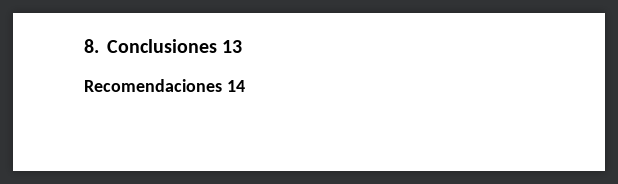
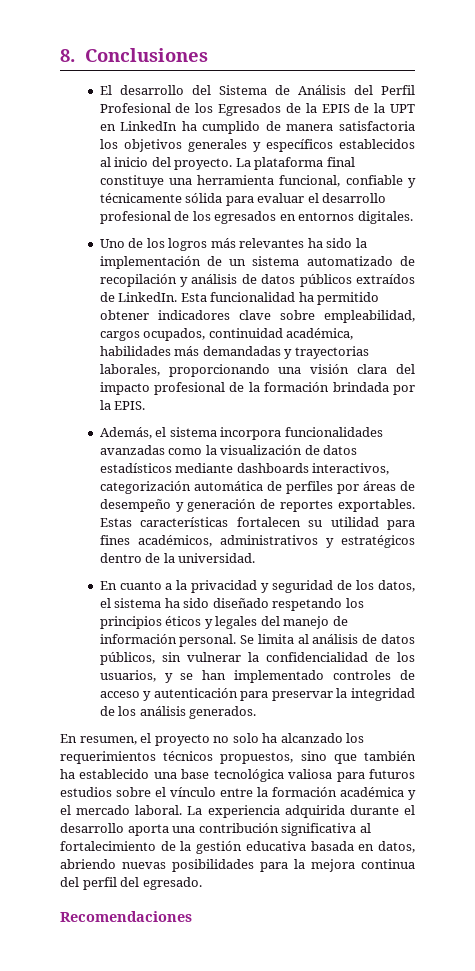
[222,40,243,53] 13 -> [99,85,416,95] [99,103,415,116] [99,121,415,134] [99,139,416,152] [99,157,355,170] [99,175,416,188] [99,193,387,206] [99,211,413,224] [99,238,367,251] [99,256,415,269] [99,274,416,287] [99,292,380,305] [99,310,415,323] [99,328,354,341] [99,346,369,359] [99,364,416,377] [99,382,415,395] [99,400,146,410] [99,427,383,440] [99,445,358,455] [99,463,390,475] [99,481,415,494] [99,499,415,512] [99,517,415,530] [99,535,415,548] [99,553,256,563] [99,580,415,593] [99,598,364,611] [99,616,348,629] [99,634,416,647] [99,652,415,665] [99,670,415,683] [99,688,415,701] [99,706,257,719] [60,733,365,746] [60,751,416,764] [60,769,415,782] [60,787,416,800] [60,805,415,818] [60,823,371,836] [60,841,416,854] [60,859,415,872] [60,877,202,890] // El desarrollo del Sistema de Análisis del Perfil Profesional de los Egresados de la EPIS de la UPT en LinkedIn ha cumplido de manera satisfactoria los objetivos generales y específicos establecidos al inicio del proyecto. La plataforma final constituye una herramienta funcional, confiable y técnicamente sólida para evaluar el desarrollo profesional de los egresados en entornos digitales. // Uno de los logros más relevantes ha sido la implementación de un sistema automatizado de recopilación y análisis de datos públicos extraídos de LinkedIn. Esta funcionalidad ha permitido obtener indicadores clave sobre empleabilidad, cargos ocupados, continuidad académica, habilidades más demandadas y trayectorias laborales, proporcionando una visión clara del impacto profesional de la formación brindada por la EPIS. // Además, el sistema incorpora funcionalidades avanzadas como la visualización de datos estadísticos mediante dashboards interactivos, categorización automática de perfiles por áreas de desempeño y generación de reportes exportables. Estas características fortalecen su utilidad para fines académicos, administrativos y estratégicos dentro de la universidad. // En cuanto a la privacidad y seguridad de los datos, el sistema ha sido diseñado respetando los principios éticos y legales del manejo de información personal. Se limita al análisis de datos públicos, sin vulnerar la confidencialidad de los usuarios, y se han implementado controles de acceso y autenticación para preservar la integridad de los análisis generados. // En resumen, el proyecto no solo ha alcanzado los requerimientos técnicos propuestos, sino que también ha establecido una base tecnológica valiosa para futuros estudios sobre el vínculo entre la formación académica y el mercado laboral. La experiencia adquirida durante el desarrollo aporta una contribución significativa al fortalecimiento de la gestión educativa basada en datos, abriendo nuevas posibilidades para la mejora continua del perfil del egresado.
[226,80,245,92] 14 -> (192, 916) none

